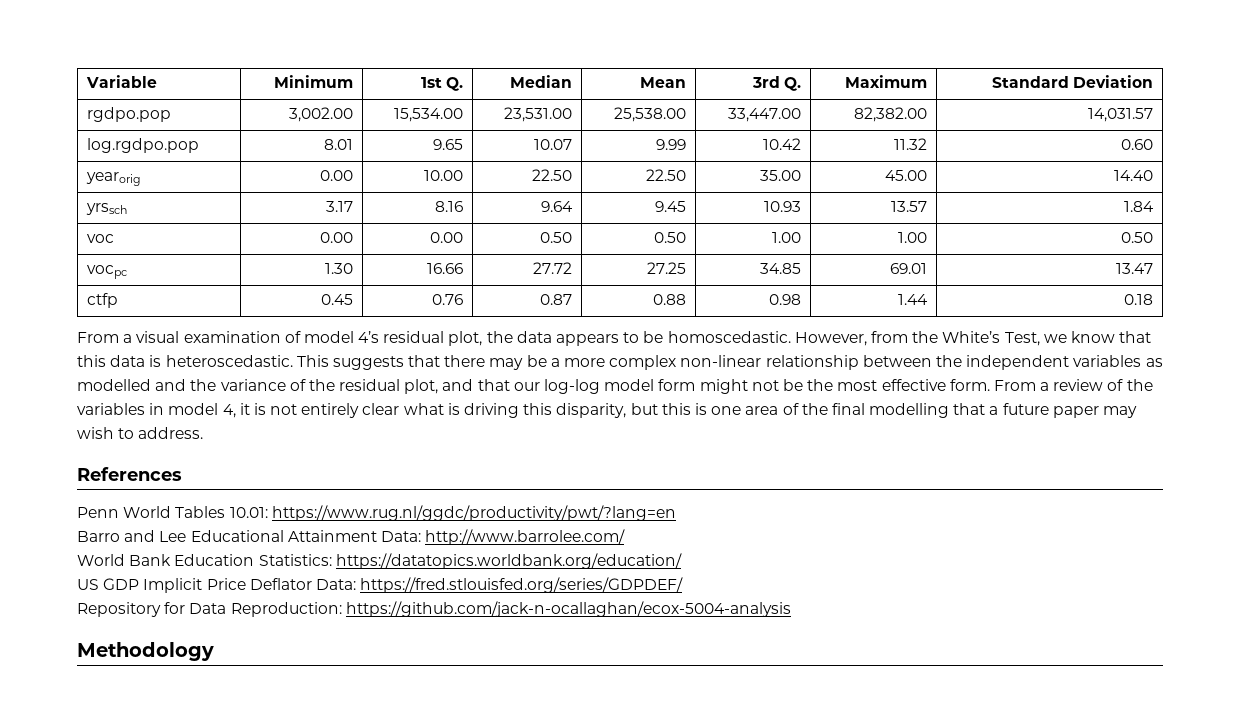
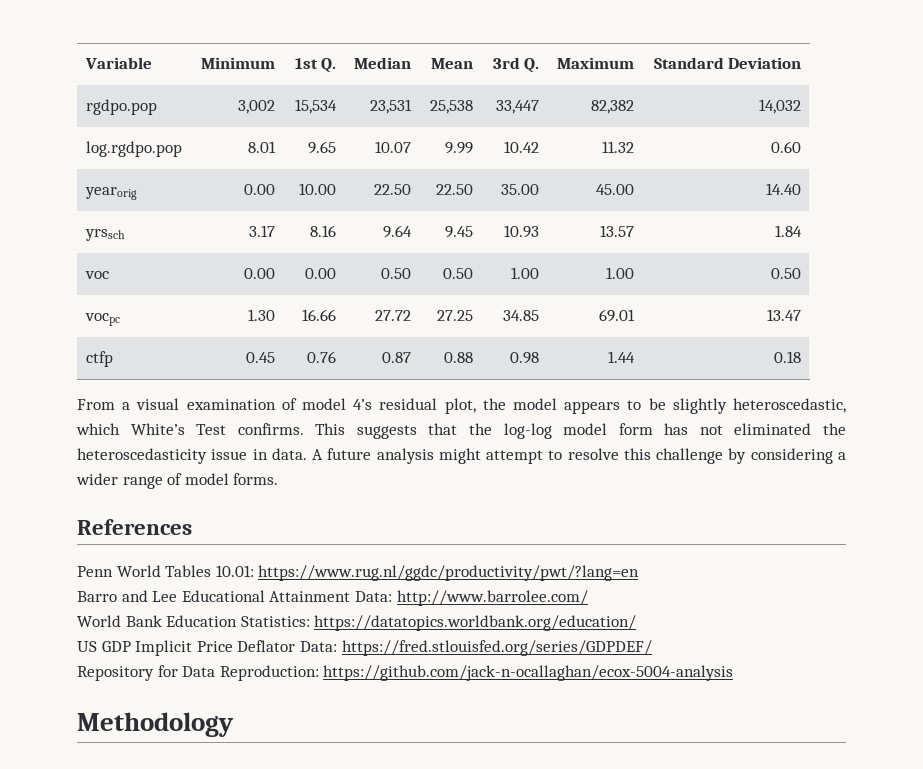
[289,107,354,122] [394,108,464,122] [504,107,573,122] [614,107,687,122] [728,108,802,122] [854,107,928,122] [1088,108,1154,122] 3,002.00 | 15,534.00 | 23,531.00 | 25,538.00 | 33,447.00 | 82,382.00 | 14,031.57 -> [238,100,276,114] [295,99,338,114] [370,99,413,114] [430,100,474,114] [496,100,540,114] [591,100,635,114] [759,99,802,114] 3,002 | 15,534 | 23,531 | 25,538 | 33,447 | 82,382 | 14,032
[516,331,552,343] data -> [513,398,557,410] model
[667,331,1152,346] [77,355,1163,370] [77,379,1153,394] [77,403,1137,418] [77,427,204,439] homoscedastic. However, from the White’s Test, we know that this data is heteroscedastic. This suggests that there may be a more complex non-linear relationship between the independent variables as modelled and the variance of the residual plot, and that our log-log model form might not be the most effective form. From a review of the variables in model 4, it is not entirely clear what is driving this disparity, but this is one area of the final modelling that a future paper may wish to address. -> [672,398,847,414] [76,423,846,439] [77,448,846,464] [76,473,279,489] slightly heteroscedastic, which White’s Test confirms. This suggests that the log-log model form has not eliminated the heteroscedasticity issue in data. A future analysis might attempt to resolve this challenge by considering a wider range of model forms.

